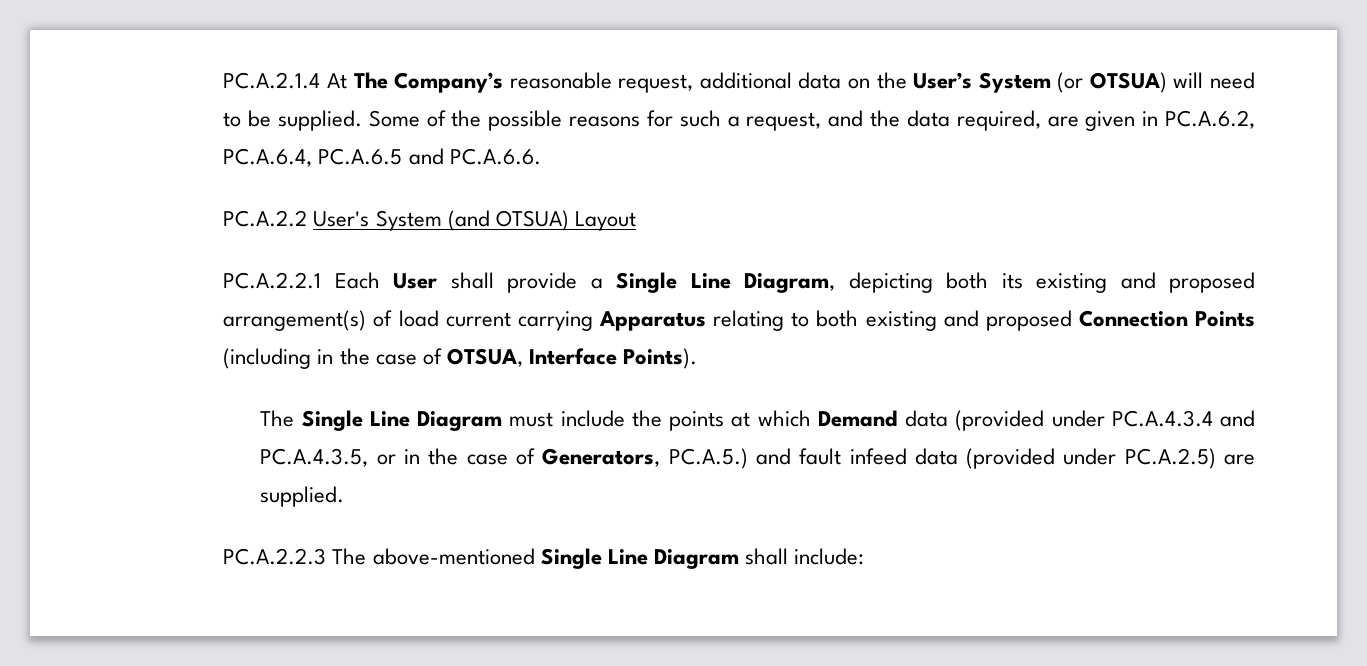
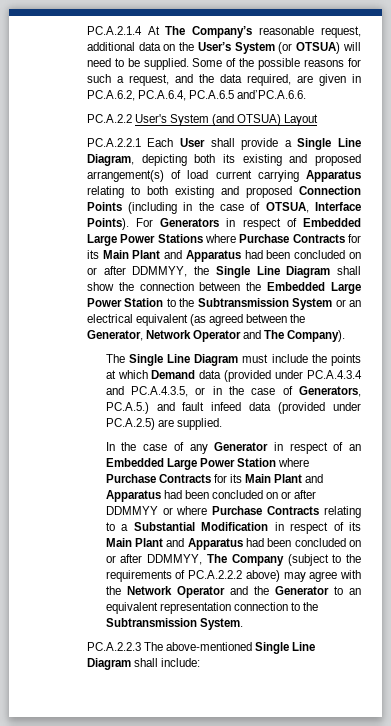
[408,148,541,165] and PC.A.6.6. -> [237,90,307,99] and’PC.A.6.6.
(697, 358) none -> [136,218,361,230] [86,234,361,246] [86,250,361,262] [86,266,361,278] [86,282,361,294] [86,298,361,310] [86,314,306,326] [86,330,346,342] For Generators in respect of Embedded Large Power Stations where Purchase Contracts for its Main Plant and Apparatus had been concluded on or after DDMMYY, the Single Line Diagram shall show the connection between the Embedded Large Power Station to the Subtransmission System or an electrical equivalent (as agreed between the Generator, Network Operator and The Company).
(345, 496) none -> [105,442,361,454] [105,458,310,470] [105,474,324,483] [105,490,317,502] [105,506,361,518] [105,522,361,534] [105,538,361,550] [105,554,361,566] [105,570,361,582] [105,586,362,598] [105,602,319,614] [105,618,243,630] // In the case of any Generator in respect of an Embedded Large Power Station where Purchase Contracts for its Main Plant and Apparatus had been concluded on or after DDMMYY or where Purchase Contracts relating to a Substantial Modification in respect of its Main Plant and Apparatus had been concluded on or after DDMMYY, The Company (subject to the requirements of PC.A.2.2.2 above) may agree with the Network Operator and the Generator to an equivalent representation connection to the Subtransmission System.

